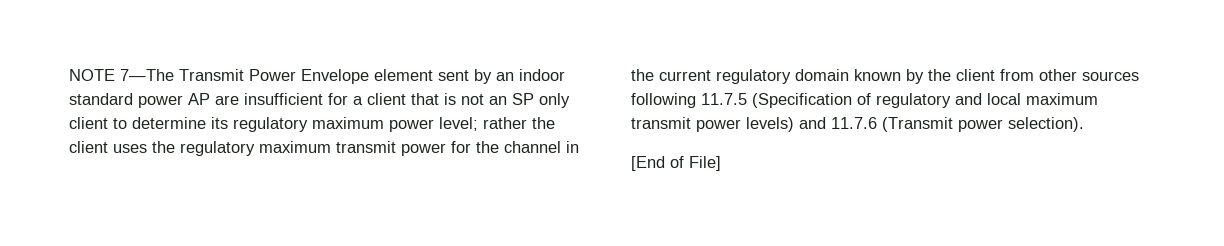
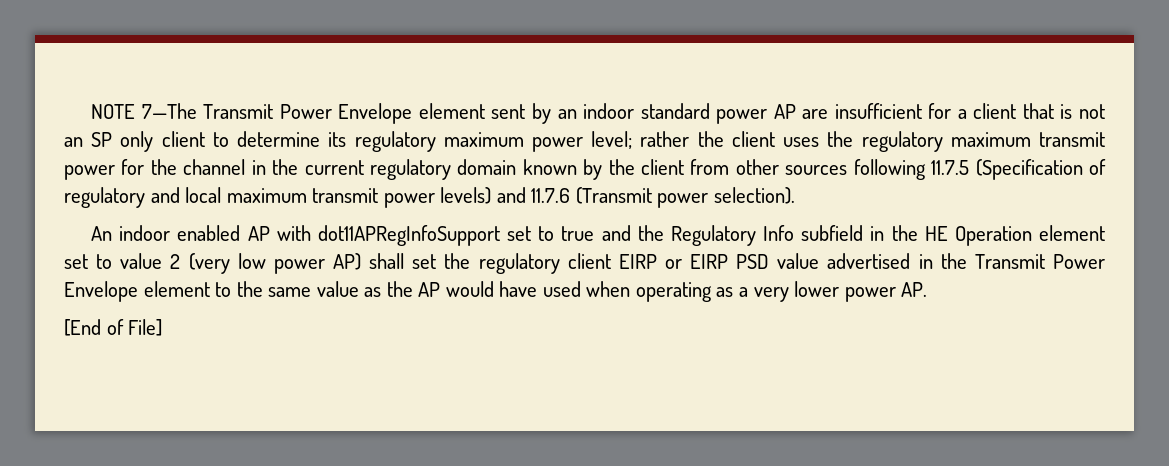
(1084, 124) none -> [91,225,1105,246] [64,253,1106,274] [64,281,928,302] // An indoor enabled AP with dot11APRegInfoSupport set to true and the Regulatory Info subfield in the HE Operation element set to value 2 (very low power AP) shall set the regulatory client EIRP or EIRP PSD value advertised in the Transmit Power Envelope element to the same value as the AP would have used when operating as a very lower power AP.

